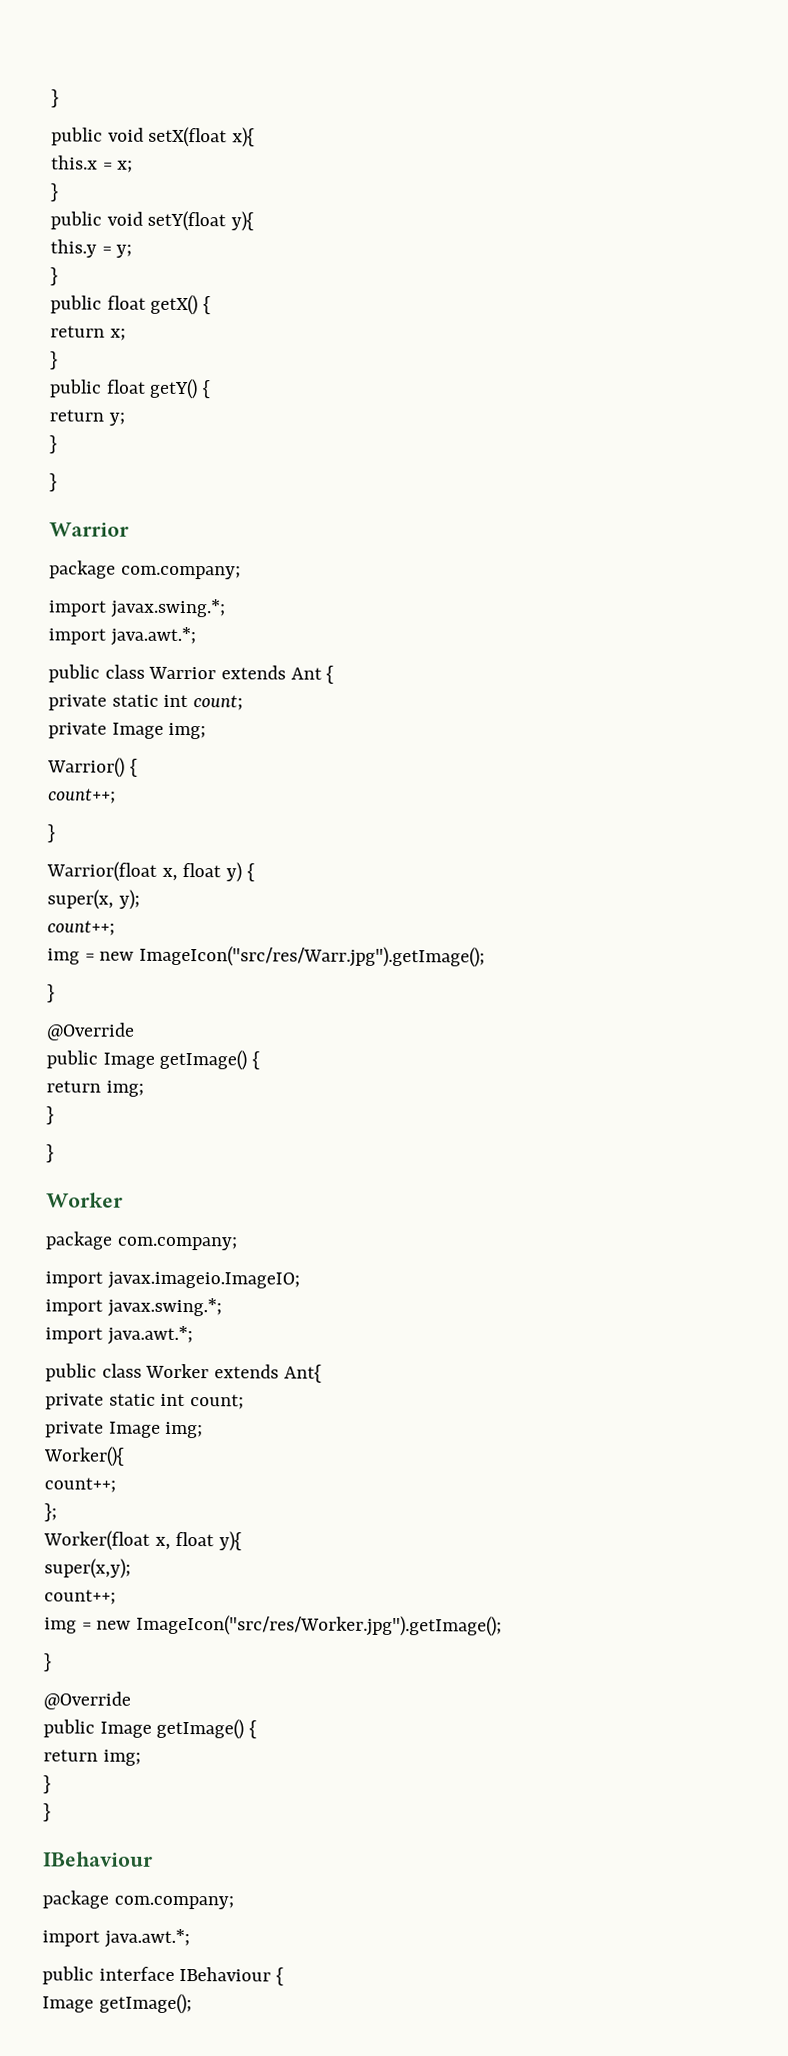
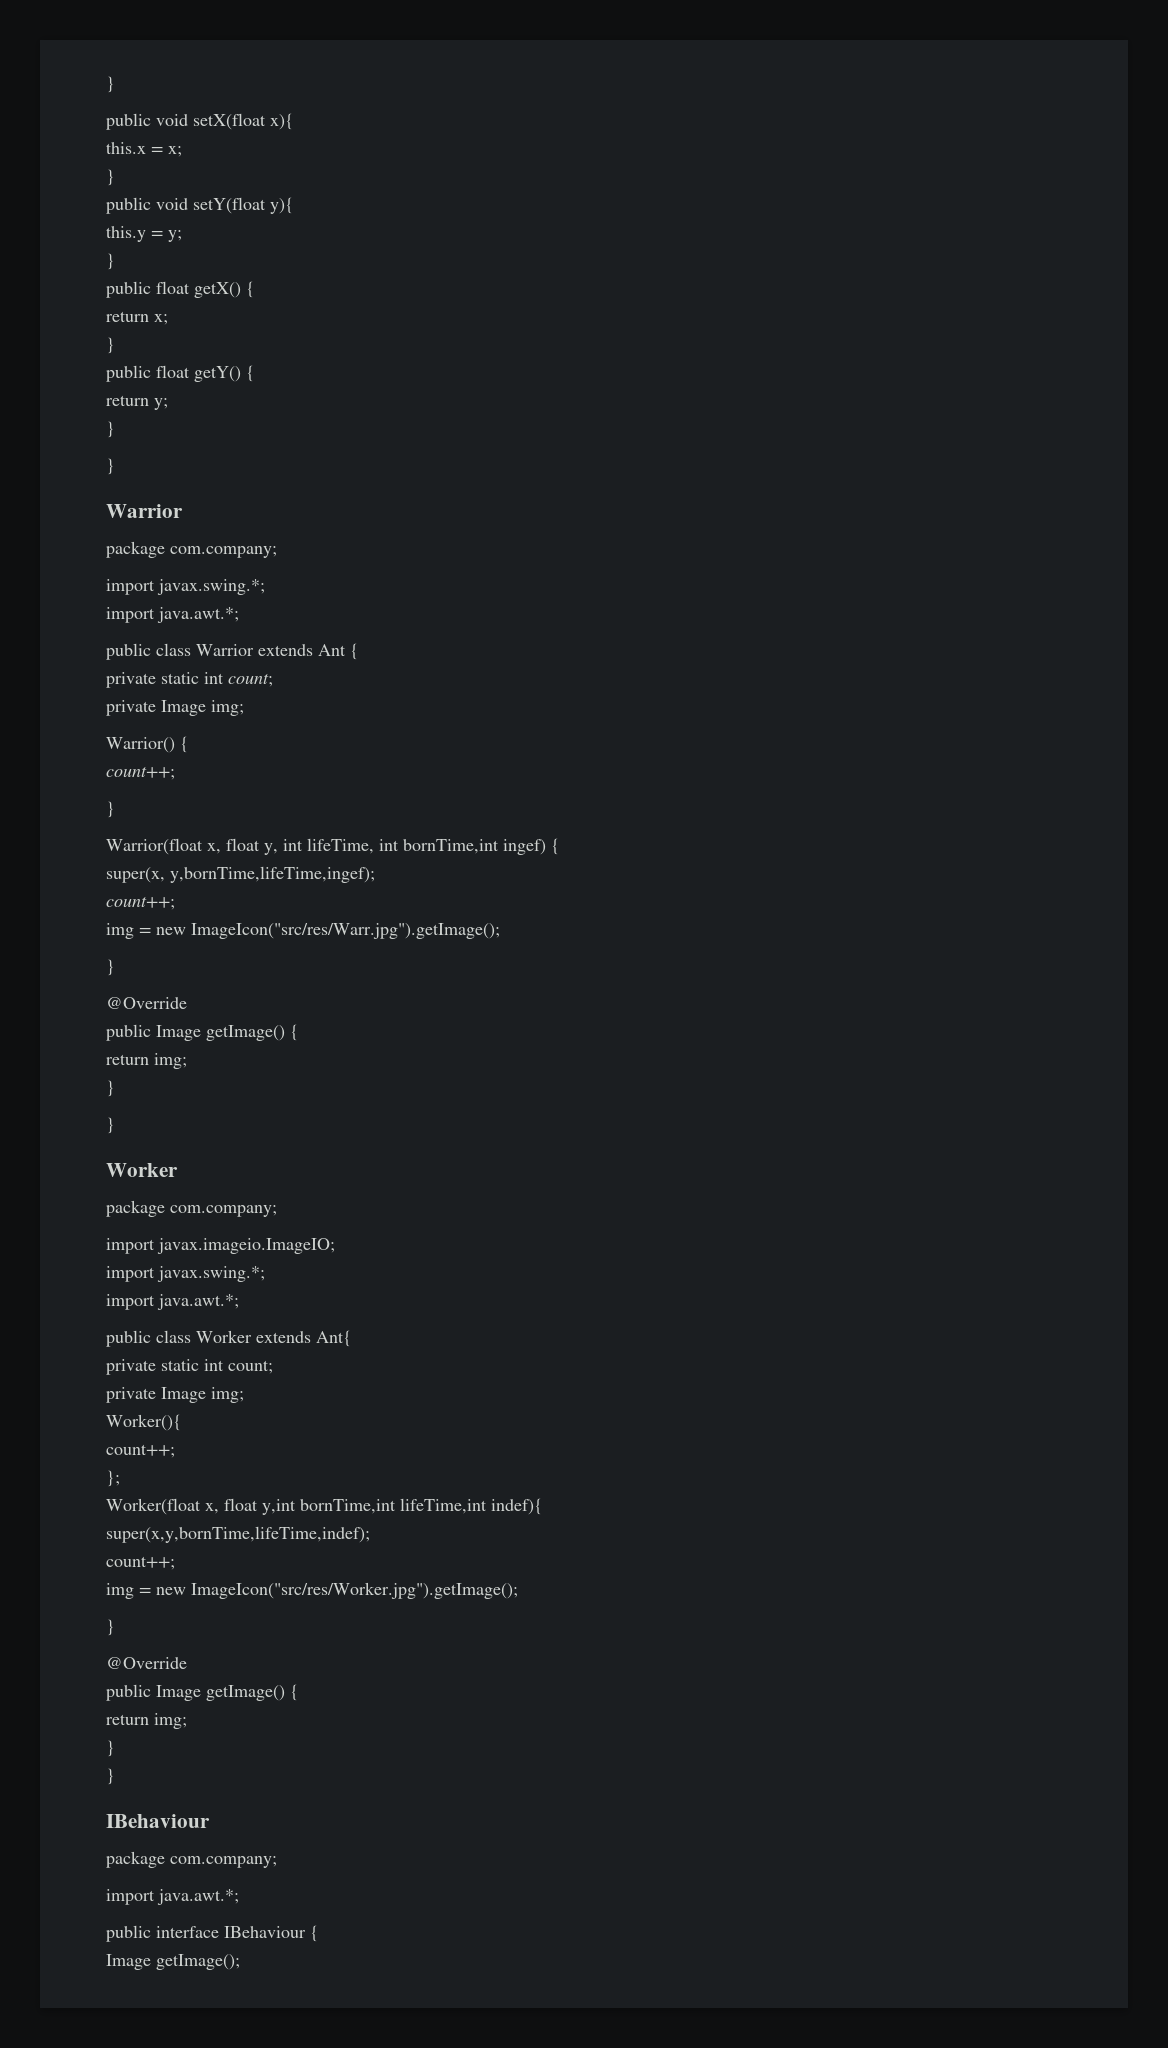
[226,862,243,883] y) -> [264,838,546,855] y, int lifeTime, int bornTime,int ingef)
[118,889,140,910] y); -> [170,866,375,883] y,bornTime,lifeTime,ingef);
[219,1531,243,1552] [44,1558,131,1579] y){ // super(x,y); -> [262,1498,543,1515] [106,1526,370,1543] y,int bornTime,int lifeTime,int indef){ // super(x,y,bornTime,lifeTime,indef);

